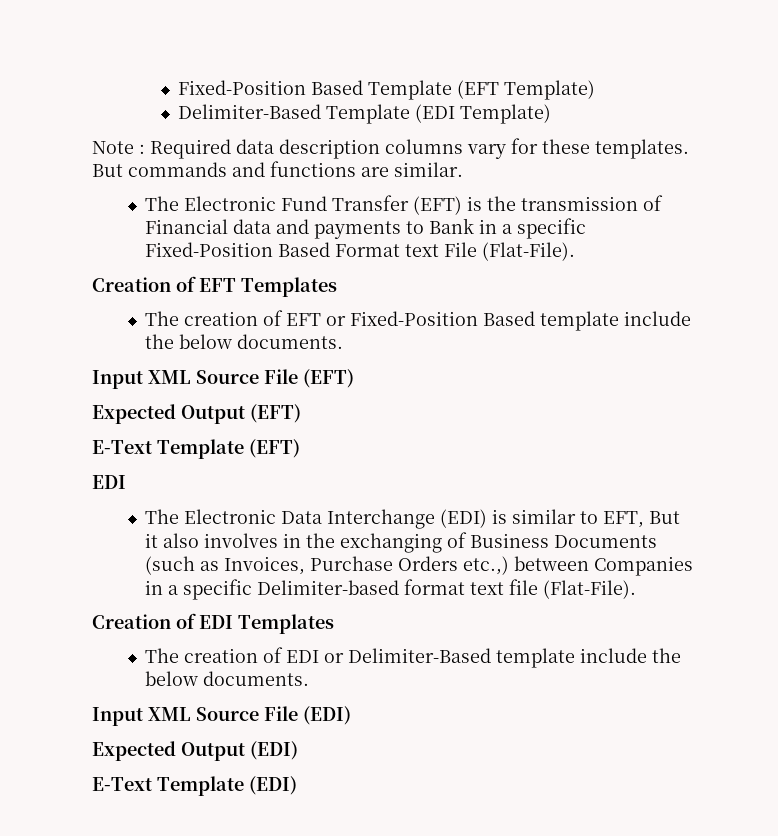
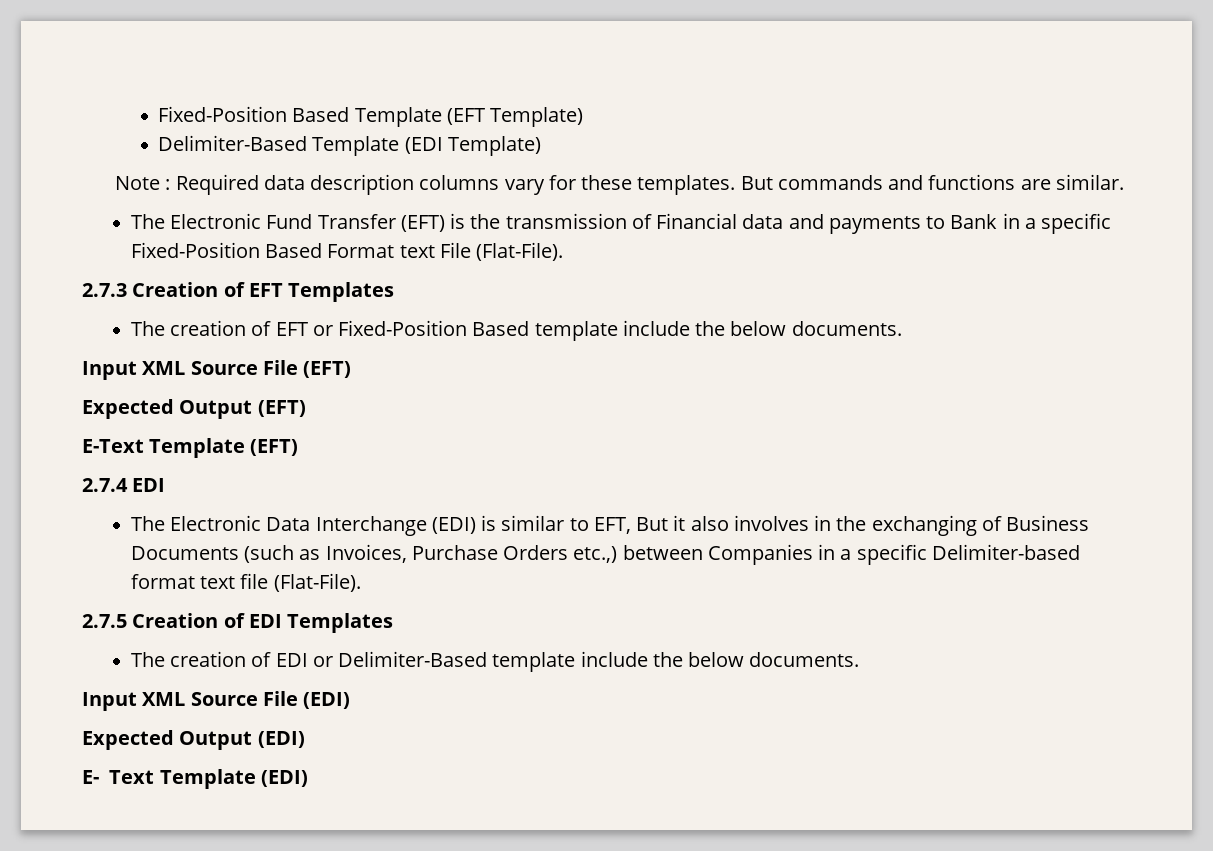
(575, 251) none -> [82,283,127,297] 2.7.3
(300, 448) none -> [82,478,128,492] 2.7.4
(636, 589) none -> [82,614,127,628] 2.7.5
[92,777,152,791] E-Text -> [82,770,155,784] E- Text

